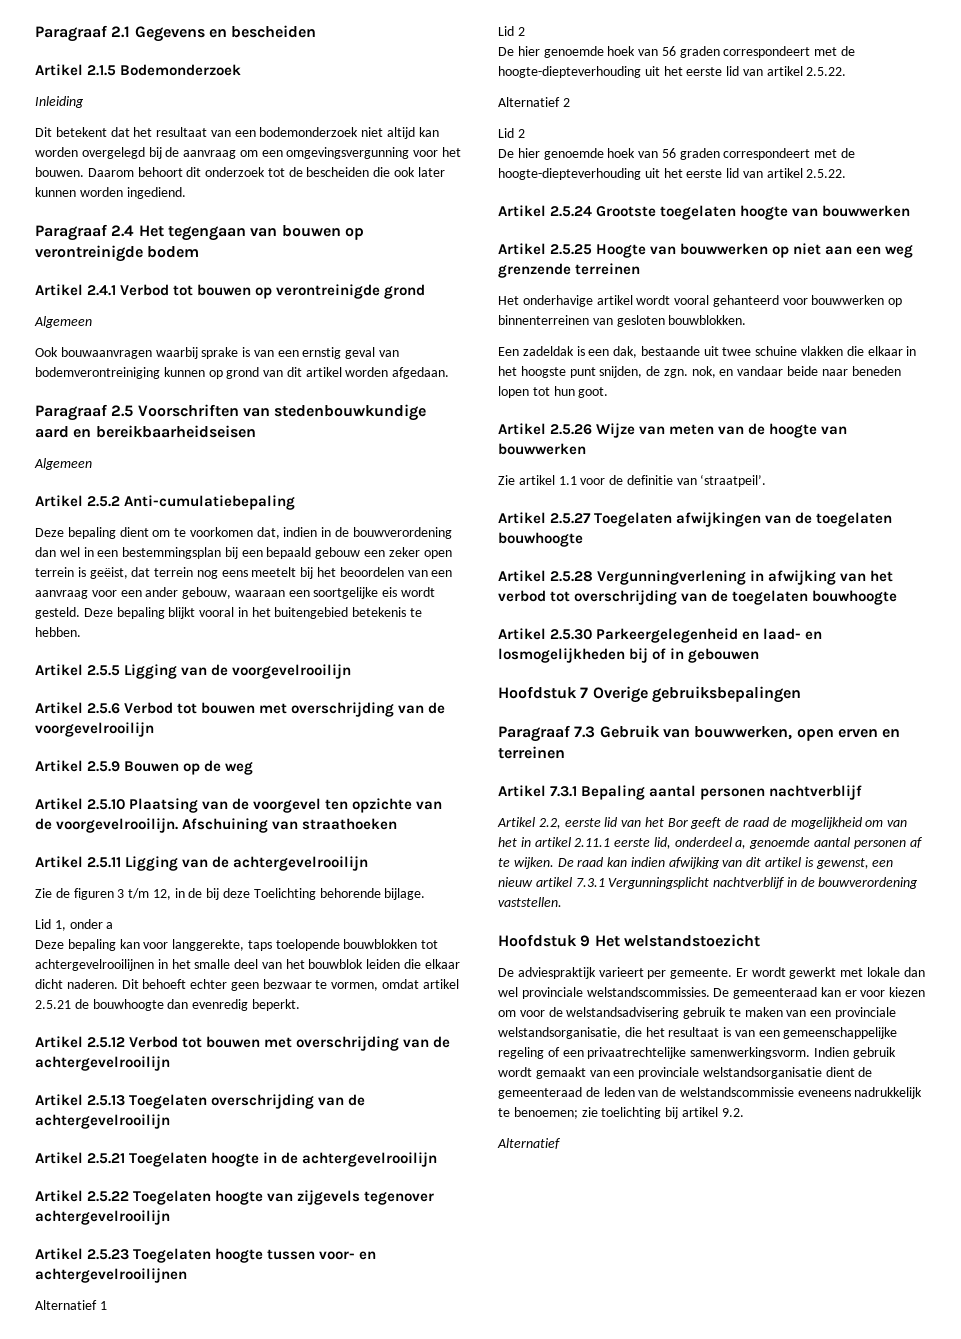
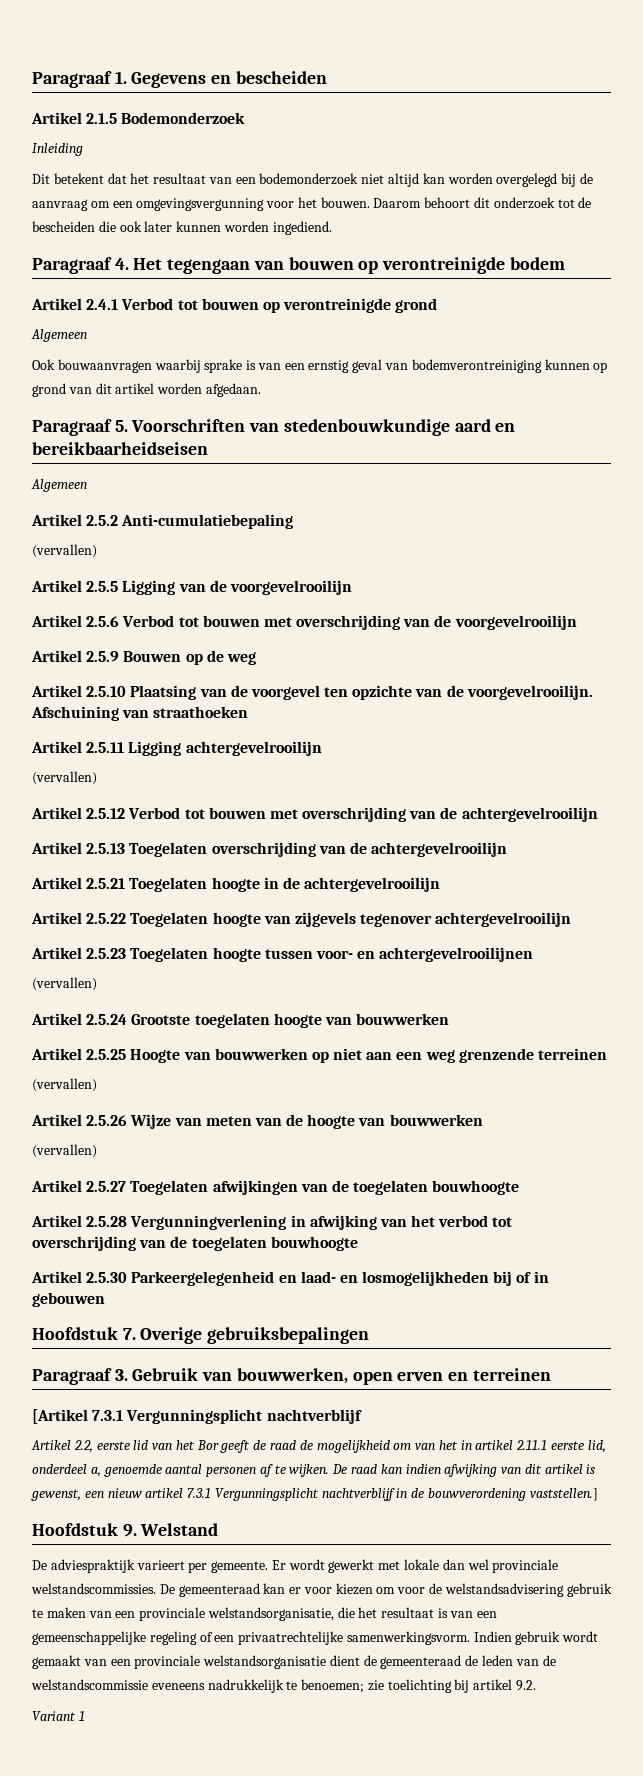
[35,25,131,42] Paragraaf 2.1 -> [32,71,127,88] Paragraaf 1.
[111,225,135,237] 2.4 -> [114,258,129,270] 4.
[111,405,134,417] 2.5 -> [114,420,128,432] 5.
[35,527,452,539] [35,547,452,559] [35,567,453,579] [35,587,436,599] [35,607,423,619] [35,627,81,637] Deze bepaling dient om te voorkomen dat, indien in de bouwverordening dan wel in een bestemmingsplan bij een bepaald gebouw een zeker open terrein is geëist, dat terrein nog eens meetelt bij het beoordelen van een aanvraag voor een ander gebouw, waaraan een soortgelijke eis wordt gesteld. Deze bepaling blijkt vooral in het buitengebied betekenis te hebben. -> [32,544,97,558] (vervallen)
[182,856,369,871] [35,888,426,900] [35,919,114,931] [35,939,439,951] [35,959,460,971] [35,979,459,991] [35,999,300,1011] van de achtergevelrooilijn // Zie de figuren 3 t/m 12, in de bij deze Toelichting behorende bijlage. // Lid 1, onder a // Deze bepaling kan voor langgerekte, taps toelopende bouwblokken tot achtergevelrooilijnen in het smalle deel van het bouwblok leiden die elkaar dicht naderen. Dit behoeft echter geen bezwaar te vormen, omdat artikel 2.5.21 de bouwhoogte dan evenredig beperkt. -> [185,741,322,756] [32,771,97,785] achtergevelrooilijn // (vervallen)
[35,1300,107,1310] [498,26,525,36] [498,46,856,58] [498,66,847,78] [498,97,570,107] [498,128,525,138] [498,148,856,160] [498,168,847,180] Alternatief 1 // Lid 2 // De hier genoemde hoek van 56 graden correspondeert met de hoogte-diepteverhouding uit het eerste lid van artikel 2.5.22. // Alternatief 2 // Lid 2 // De hier genoemde hoek van 56 graden correspondeert met de hoogte-diepteverhouding uit het eerste lid van artikel 2.5.22. -> [32,977,97,991] (vervallen)
[498,295,903,307] [498,315,747,327] [498,346,917,358] [498,366,901,378] [498,386,609,398] Het onderhavige artikel wordt vooral gehanteerd voor bouwwerken op binnenterreinen van gesloten bouwblokken. // Een zadeldak is een dak, bestaande uit twee schuine vlakken die elkaar in het hoogste punt snijden, de zgn. nok, en vandaar beide naar beneden lopen tot hun goot. -> [32,1078,97,1092] (vervallen)
[498,474,767,487] Zie artikel 1.1 voor de definitie van ‘straatpeil’. -> [32,1144,97,1158] (vervallen)
[580,687,589,698] 7 -> [122,1328,136,1340] 7.
[574,726,596,738] 7.3 -> [114,1369,128,1381] 3.
[498,785,766,800] Artikel 7.3.1 Bepaling aantal personen -> [32,1409,263,1424] [Artikel 7.3.1 Vergunningsplicht
[498,897,562,907] [498,934,760,947] vaststellen. // Hoofdstuk 9 Het welstandstoezicht -> [529,1488,598,1501] [32,1523,219,1537] vaststellen.] // Hoofdstuk 9. Welstand
[497,1138,560,1149] Alternatief -> [32,1711,85,1721] Variant 1

